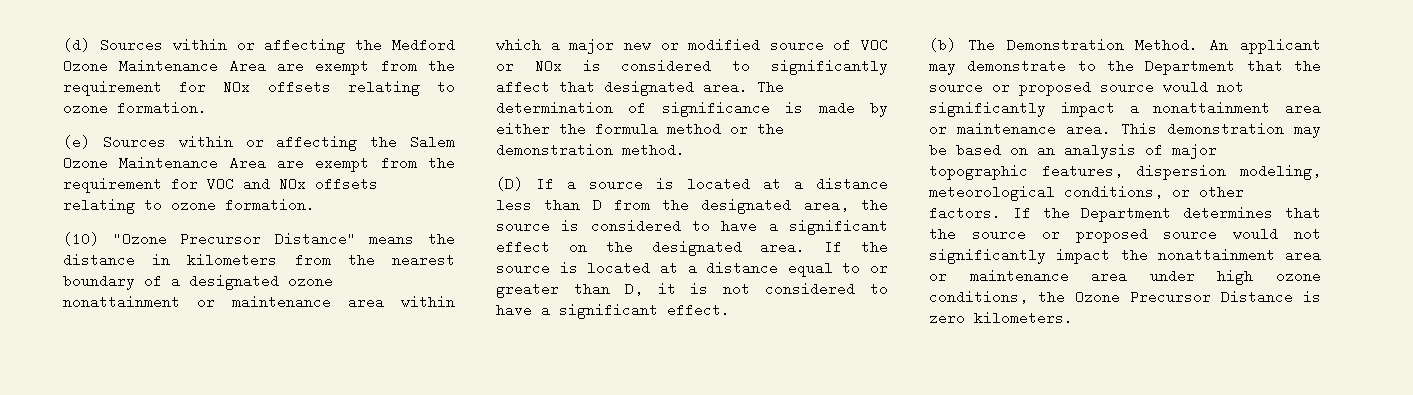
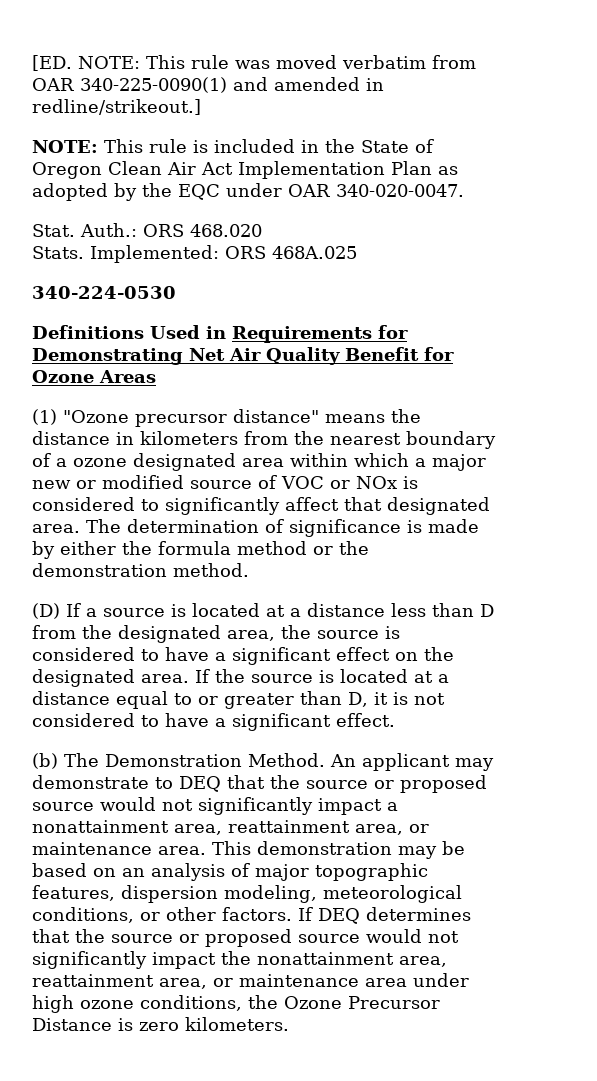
[63,38,455,54] [63,59,455,75] [63,80,455,96] [63,101,207,115] [63,135,455,151] [63,156,455,172] [63,177,378,193] [63,198,315,214] [63,232,356,246] (d) Sources within or affecting the Medford Ozone Maintenance Area are exempt from the requirement for NOx offsets relating to ozone formation. // (e) Sources within or affecting the Salem Ozone Maintenance Area are exempt from the requirement for VOC and NOx offsets relating to ozone formation. // (10) "Ozone Precursor Distance" -> [32,55,476,71] [32,77,384,93] [32,99,201,115] [32,139,434,153] [32,161,458,179] [32,183,464,201] [32,223,262,237] [32,245,357,263] [32,286,176,299] [32,325,408,343] [32,347,454,365] [32,370,156,383] [32,409,319,427] [ED. NOTE: This rule was moved verbatim from OAR 340-225-0090(1) and amended in redline/strikeout.] // NOTE: This rule is included in the State of Oregon Clean Air Act Implementation Plan as adopted by the EQC under OAR 340-020-0047. // Stat. Auth.: ORS 468.020 // Stats. Implemented: ORS 468A.025 // 340-224-0530 // Definitions Used in Requirements for Demonstrating Net Air Quality Benefit for Ozone Areas // (1) "Ozone precursor distance"
[189,274,333,290] [63,295,331,309] designated ozone nonattainment or maintenance -> [73,453,236,471] ozone designated
[1107,59,1236,75] the Department -> [179,776,221,792] DEQ
[1285,101,1321,115] area -> [174,820,403,835] area, reattainment area,
[1042,206,1172,222] the Department -> [318,908,360,924] DEQ
[1285,248,1321,262] area -> [399,956,447,967] [32,974,207,989] area, reattainment area,

